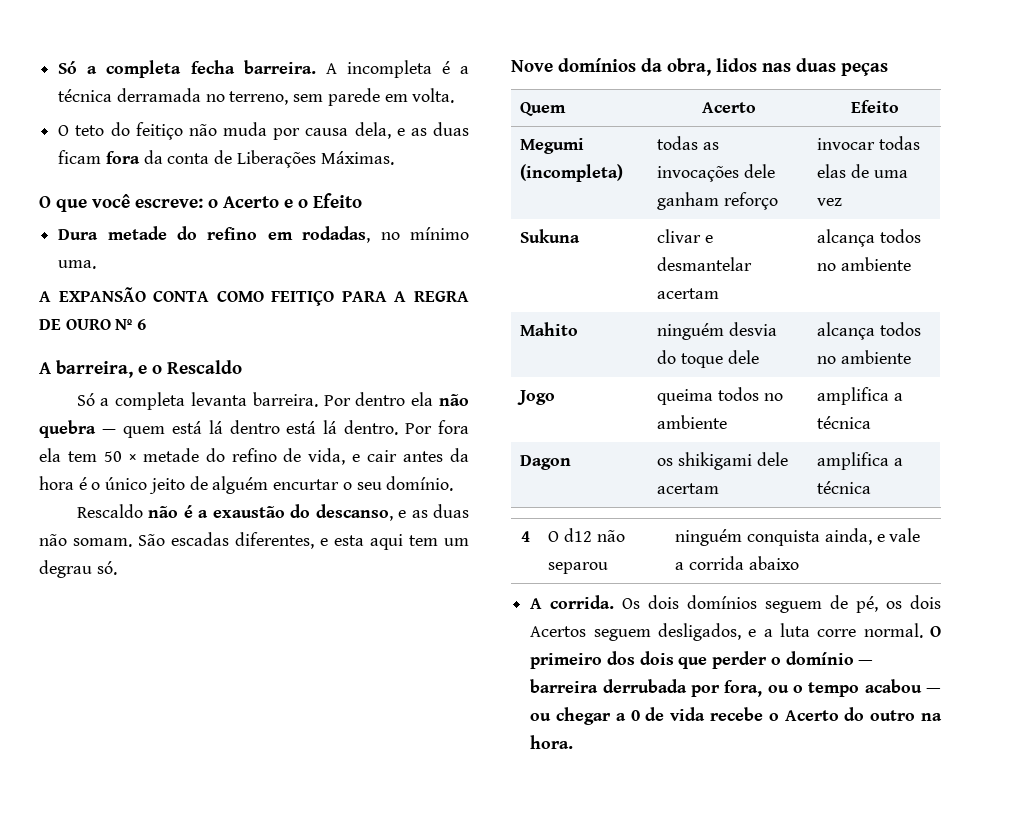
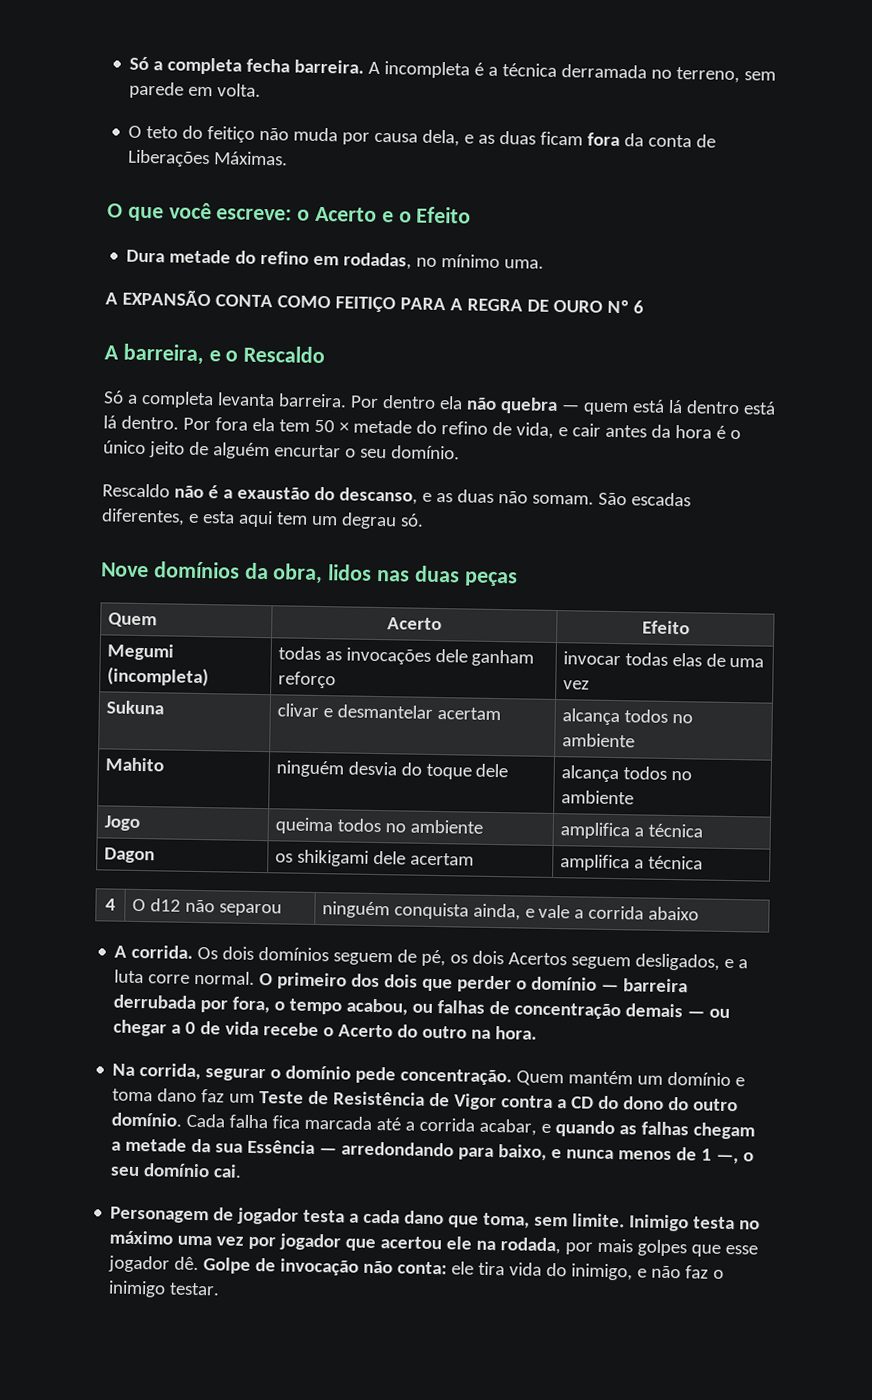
[767,685,789,693] ou -> (271, 1005) none
[864,679,922,693] acabou -> [346,998,684,1020] acabou, ou falhas de concentração demais
(574, 742) none -> [112,1063,746,1087] [112,1088,739,1112] [111,1112,756,1140] [111,1137,755,1165] [110,1163,243,1178] [110,1206,761,1232] [109,1230,759,1257] [108,1255,725,1281] [108,1280,221,1298] // Na corrida, segurar o domínio pede concentração. Quem mantém um domínio e toma dano faz um Teste de Resistência de Vigor contra a CD do dono do outro domínio. Cada falha fica marcada até a corrida acabar, e quando as falhas chegam a metade da sua Essência — arredondando para baixo, e nunca menos de 1 —, o seu domínio cai. // Personagem de jogador testa a cada dano que toma, sem limite. Inimigo testa no máximo uma vez por jogador que acertou ele na rodada, por mais golpes que esse jogador dê. Golpe de invocação não conta: ele tira vida do inimigo, e não faz o inimigo testar.

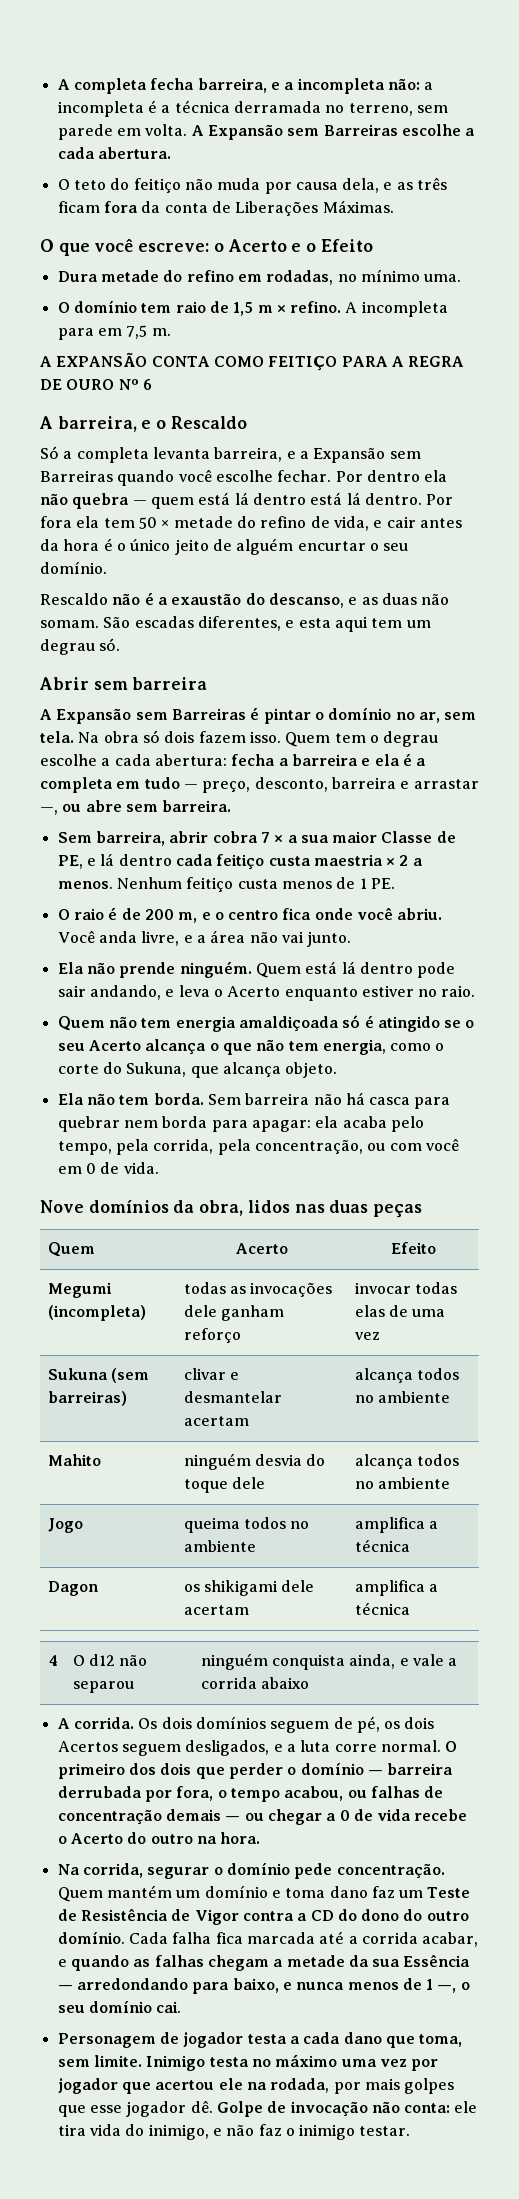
[129,56,381,75] Só a completa fecha barreira. A -> [57,78,434,94] A completa fecha barreira, e a incompleta não: a
(262, 90) none -> [191,124,476,140] [57,147,171,159] A Expansão sem Barreiras escolhe a cada abertura.
[499,130,537,145] duas -> [417,177,448,190] três
(545, 264) none -> [57,301,448,317] [57,325,171,340] // O domínio tem raio de 1,5 m × refino. A incompleta para em 7,5 m.
[277,393,347,408] barreira. -> [214,447,421,463] [40,469,332,486] barreira, e a Expansão sem Barreiras quando você escolhe fechar.
(424, 520) none -> [39,677,208,690] [40,707,477,724] [40,730,439,747] [40,753,427,766] [40,777,479,793] [40,800,232,815] [57,831,456,846] [57,853,423,870] [57,877,395,892] [57,907,443,923] [57,930,352,947] [57,961,456,978] [57,985,476,1001] [57,1015,475,1032] [57,1039,445,1055] [57,1062,338,1078] [57,1092,451,1109] [57,1116,424,1132] [57,1138,459,1155] [57,1162,159,1174] // Abrir sem barreira // A Expansão sem Barreiras é pintar o domínio no ar, sem tela. Na obra só dois fazem isso. Quem tem o degrau escolhe a cada abertura: fecha a barreira e ela é a completa em tudo — preço, desconto, barreira e arrastar —, ou abre sem barreira. // Sem barreira, abrir cobra 7 × a sua maior Classe de PE, e lá dentro cada feitiço custa maestria × 2 a menos. Nenhum feitiço custa menos de 1 PE. // O raio é de 200 m, e o centro fica onde você abriu. Você anda livre, e a área não vai junto. // Ela não prende ninguém. Quem está lá dentro pode sair andando, e leva o Acerto enquanto estiver no raio. // Quem não tem energia amaldiçoada só é atingido se o seu Acerto alcança o que não tem energia, como o corte do Sukuna, que alcança objeto. // Ela não tem borda. Sem barreira não há casca para quebrar nem borda para apagar: ela acaba pelo tempo, pela corrida, pela concentração, ou com você em 0 de vida.
(164, 707) none -> [110,1368,149,1383] [47,1391,127,1406] (sem barreiras)

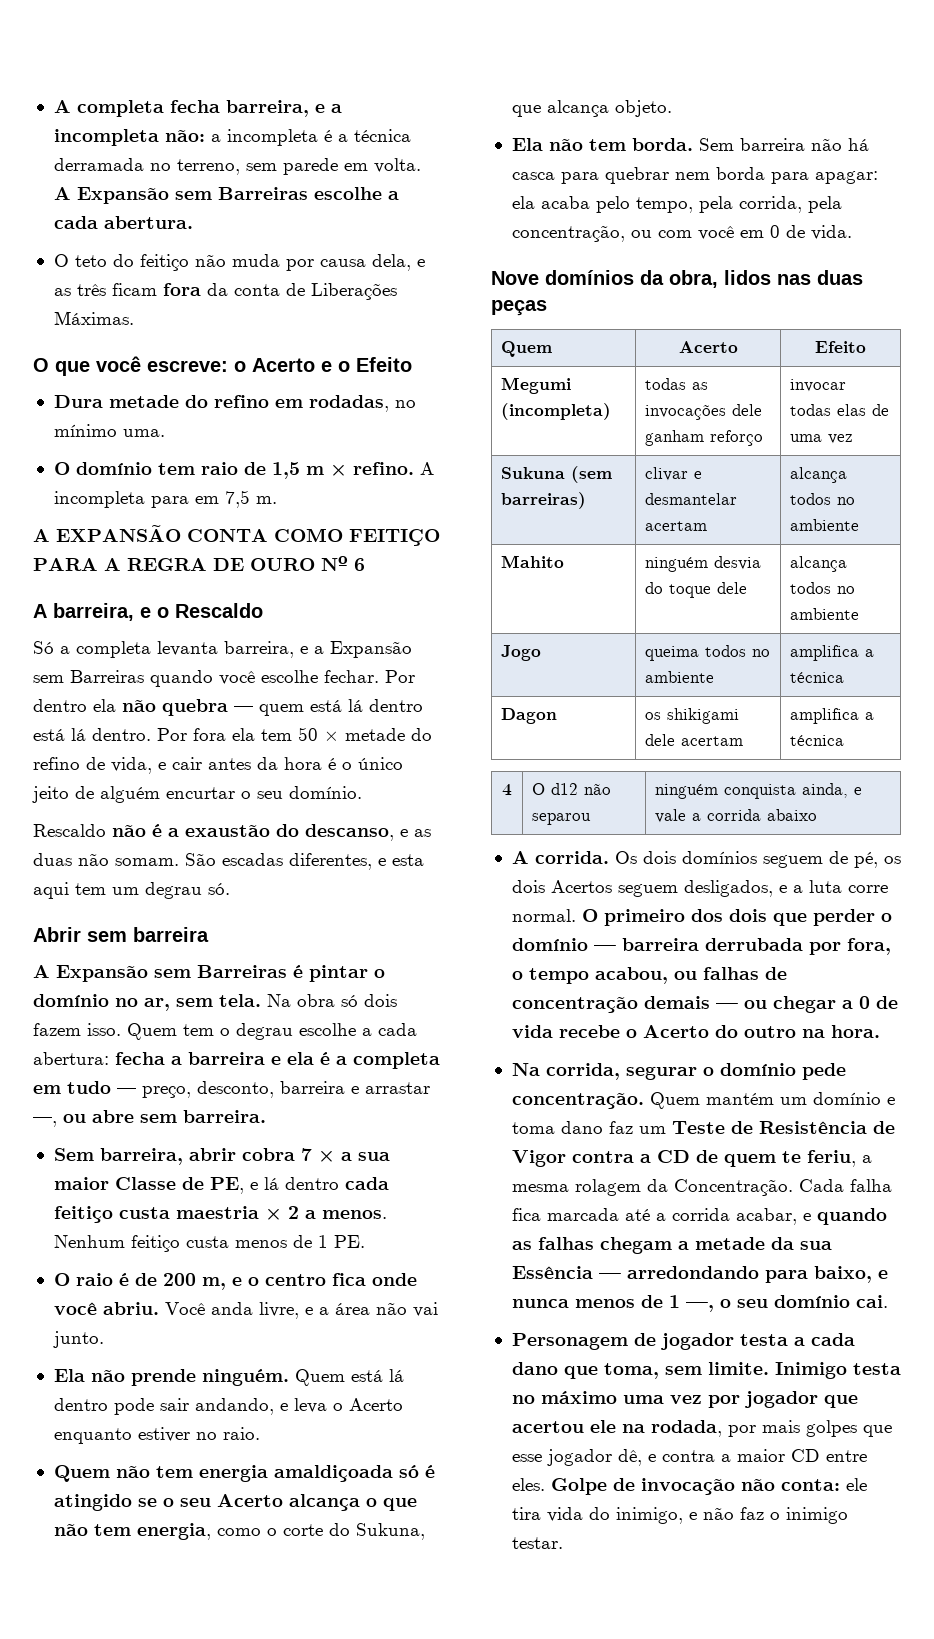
[337,1909,469,1921] [57,1932,125,1944] do dono do outro domínio. -> [695,1150,872,1167] [511,1179,793,1196] de quem te feriu, a mesma rolagem da Concentração.
[190,2100,213,2113] dê. -> [617,1449,867,1466] [511,1478,545,1491] dê, e contra a maior CD entre eles.

